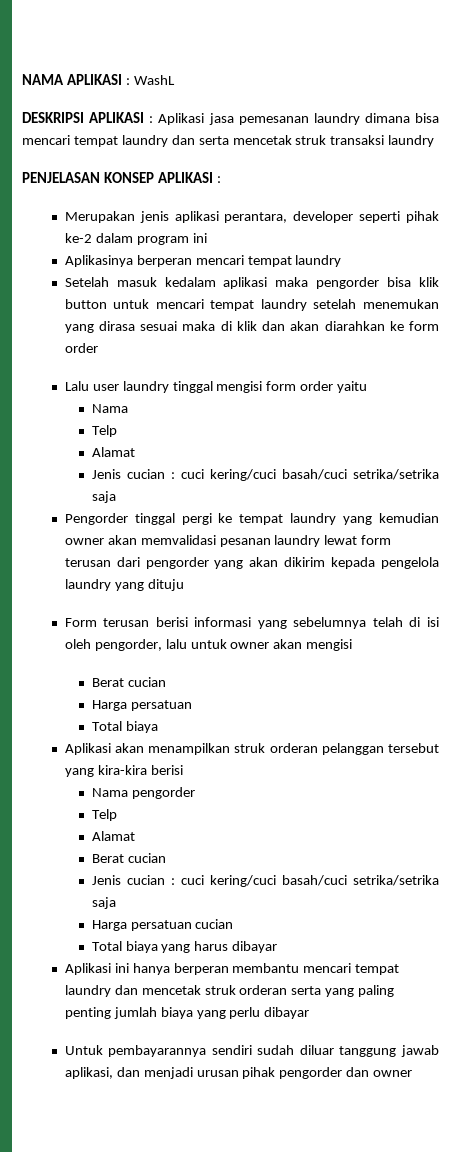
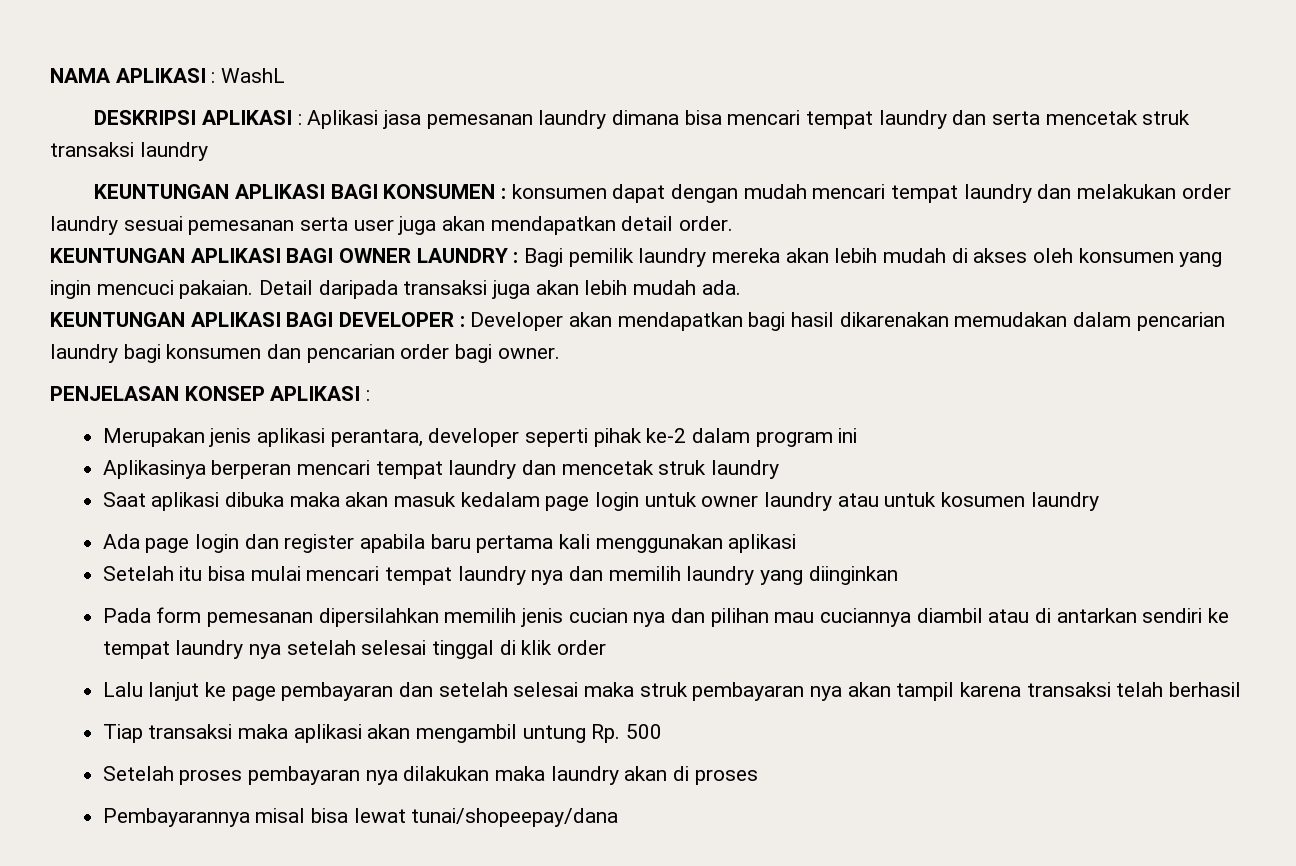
(435, 141) none -> [94,184,1231,203] [50,216,734,235] [50,248,1223,267] [50,280,741,299] [50,312,1225,331] [50,344,560,363] // KEUNTUNGAN APLIKASI BAGI KONSUMEN : konsumen dapat dengan mudah mencari tempat laundry dan melakukan order laundry sesuai pemesanan serta user juga akan mendapatkan detail order. // KEUNTUNGAN APLIKASI BAGI OWNER LAUNDRY : Bagi pemilik laundry mereka akan lebih mudah di akses oleh konsumen yang ingin mencuci pakaian. Detail daripada transaksi juga akan lebih mudah ada. // KEUNTUNGAN APLIKASI BAGI DEVELOPER : Developer akan mendapatkan bagi hasil dikarenakan memudakan dalam pencarian laundry bagi konsumen dan pencarian order bagi owner.
[64,277,440,289] [64,299,439,311] [64,321,439,333] [64,343,98,353] [64,381,368,393] [91,404,128,413] [91,425,117,437] [91,447,135,457] [91,469,439,481] [91,491,116,503] [64,513,440,525] [64,535,392,547] [64,557,440,569] [64,579,184,591] [64,617,439,629] [64,639,353,651] [91,677,166,687] [91,700,192,711] [91,721,158,733] [64,743,439,755] [64,765,183,777] [91,787,195,799] [91,809,117,821] [91,831,135,841] [91,853,166,863] [91,875,439,887] [91,897,116,909] [91,919,234,931] [91,941,278,953] [64,963,400,975] [64,985,395,997] [64,1007,310,1019] [64,1045,439,1057] [64,1067,413,1079] // Setelah masuk kedalam aplikasi maka pengorder bisa klik button untuk mencari tempat laundry setelah menemukan yang dirasa sesuai maka di klik dan akan diarahkan ke form order // Lalu user laundry tinggal mengisi form order yaitu // Nama // Telp // Alamat // Jenis cucian : cuci kering/cuci basah/cuci setrika/setrika saja // Pengorder tinggal pergi ke tempat laundry yang kemudian owner akan memvalidasi pesanan laundry lewat form terusan dari pengorder yang akan dikirim kepada pengelola laundry yang dituju // Form terusan berisi informasi yang sebelumnya telah di isi oleh pengorder, lalu untuk owner akan mengisi // Berat cucian // Harga persatuan // Total biaya // Aplikasi akan menampilkan struk orderan pelanggan tersebut yang kira-kira berisi // Nama pengorder // Telp // Alamat // Berat cucian // Jenis cucian : cuci kering/cuci basah/cuci setrika/setrika saja // Harga persatuan cucian // Total biaya yang harus dibayar // Aplikasi ini hanya berperan membantu mencari tempat laundry dan mencetak struk orderan serta yang paling penting jumlah biaya yang perlu dibayar // Untuk pembayarannya sendiri sudah diluar tanggung jawab aplikasi, dan menjadi urusan pihak pengorder dan owner -> [522,460,780,479] [102,492,1099,511] [102,534,797,553] [102,566,898,585] [102,607,1230,627] [102,640,607,659] [102,682,1242,701] [102,724,663,743] [102,766,758,785] [102,808,619,827] dan mencetak struk laundry // Saat aplikasi dibuka maka akan masuk kedalam page login untuk owner laundry atau untuk kosumen laundry // Ada page login dan register apabila baru pertama kali menggunakan aplikasi // Setelah itu bisa mulai mencari tempat laundry nya dan memilih laundry yang diinginkan // Pada form pemesanan dipersilahkan memilih jenis cucian nya dan pilihan mau cuciannya diambil atau di antarkan sendiri ke tempat laundry nya setelah selesai tinggal di klik order // Lalu lanjut ke page pembayaran dan setelah selesai maka struk pembayaran nya akan tampil karena transaksi telah berhasil // Tiap transaksi maka aplikasi akan mengambil untung Rp. 500 // Setelah proses pembayaran nya dilakukan maka laundry akan di proses // Pembayarannya misal bisa lewat tunai/shopeepay/dana

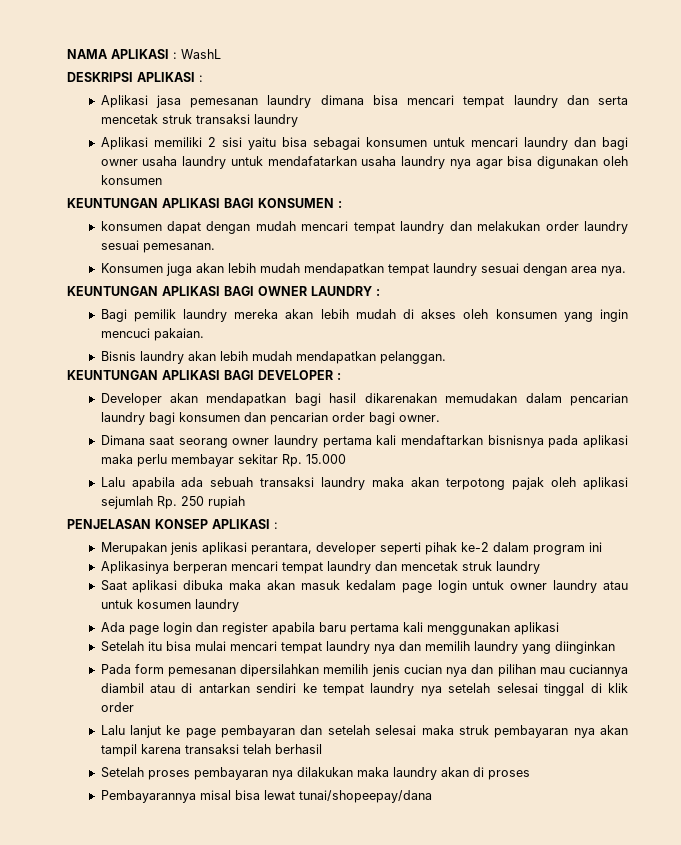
(302, 119) none -> (203, 78) //
(208, 151) none -> [100,137,629,150] [100,156,628,169] [100,175,162,185] // Aplikasi memiliki 2 sisi yaitu bisa sebagai konsumen untuk mencari laundry dan bagi owner usaha laundry untuk mendafatarkan usaha laundry nya agar bisa digunakan oleh konsumen
(506, 193) none -> (342, 204) //
[188,216,734,235] pemesanan serta user juga akan mendapatkan detail order. -> [142,243,215,253] [100,263,626,276] pemesanan. // Konsumen juga akan lebih mudah mendapatkan tempat laundry sesuai dengan area nya.
(519, 257) none -> (380, 292) //
[259,280,741,299] Detail daripada transaksi juga akan lebih mudah ada. -> [100,351,446,364] // Bisnis laundry akan lebih mudah mendapatkan pelanggan.
(465, 321) none -> (341, 376) //
(560, 353) none -> [100,435,628,448] [100,454,346,467] [100,477,629,490] [100,496,245,509] // Dimana saat seorang owner laundry pertama kali mendaftarkan bisnisnya pada aplikasi maka perlu membayar sekitar Rp. 15.000 // Lalu apabila ada sebuah transaksi laundry maka akan terpotong pajak oleh aplikasi sejumlah Rp. 250 rupiah
[102,724,663,743] // Tiap transaksi maka aplikasi akan mengambil untung Rp. 500 -> (322, 749) none

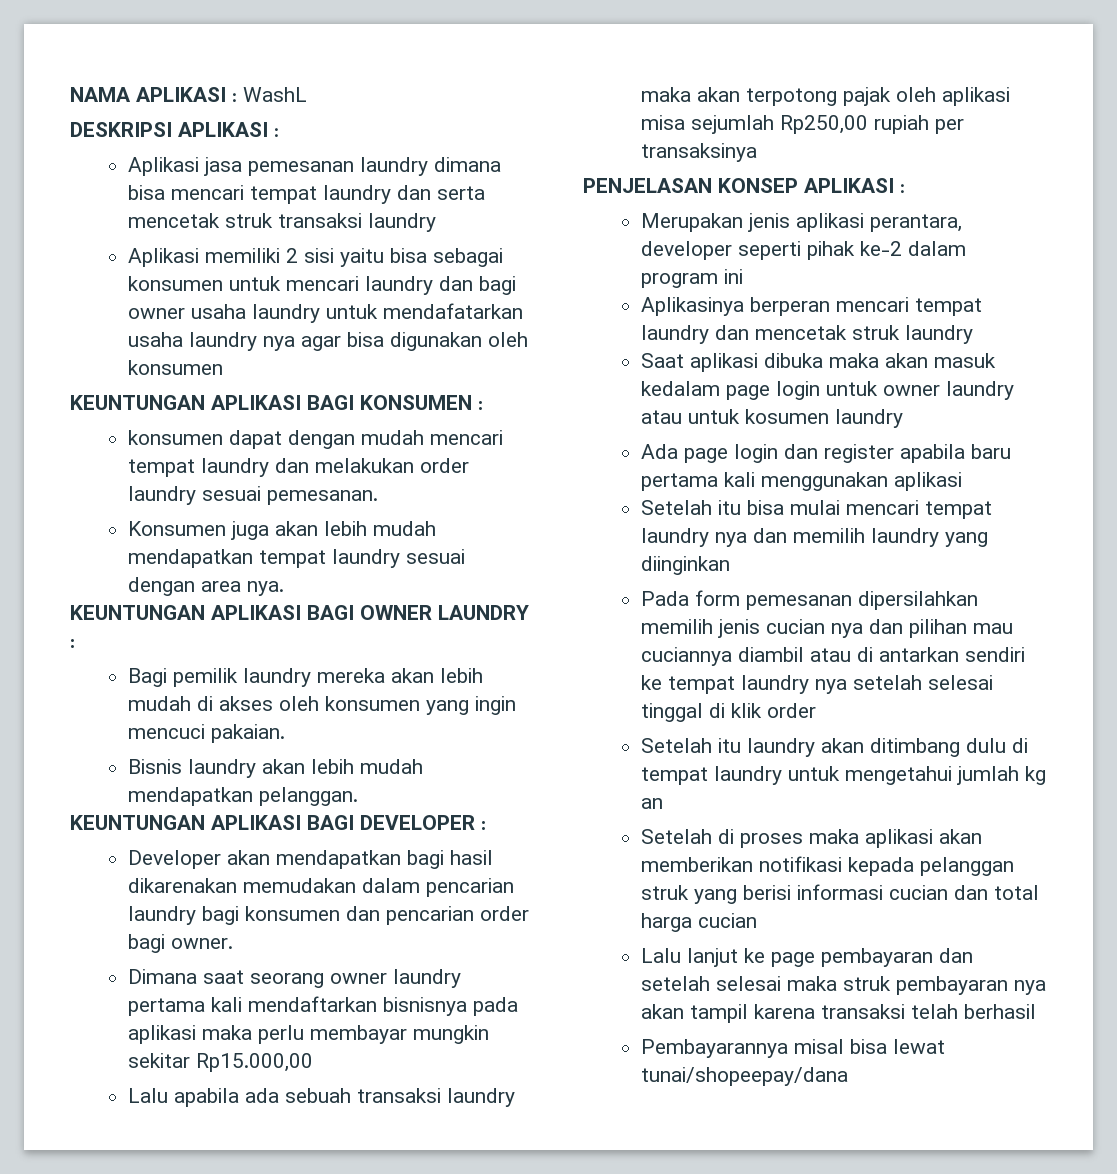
[237,454,346,467] sekitar Rp. 15.000 -> [412,1025,489,1044] [127,1053,313,1072] mungkin sekitar Rp15.000,00
[100,496,204,509] sejumlah Rp. 250 -> [640,115,868,134] misa sejumlah Rp250,00
(245, 502) none -> [934,119,964,134] [640,143,757,162] per transaksinya
(134, 707) none -> [640,738,1028,757] [640,766,1046,785] [640,798,663,809] [640,829,982,848] [640,856,1014,876] [640,884,1039,904] [640,913,757,932] // Setelah itu laundry akan ditimbang dulu di tempat laundry untuk mengetahui jumlah kg an // Setelah di proses maka aplikasi akan memberikan notifikasi kepada pelanggan struk yang berisi informasi cucian dan total harga cucian
[100,767,530,780] // Setelah proses pembayaran nya dilakukan maka laundry akan di proses -> (1036, 1011) none

